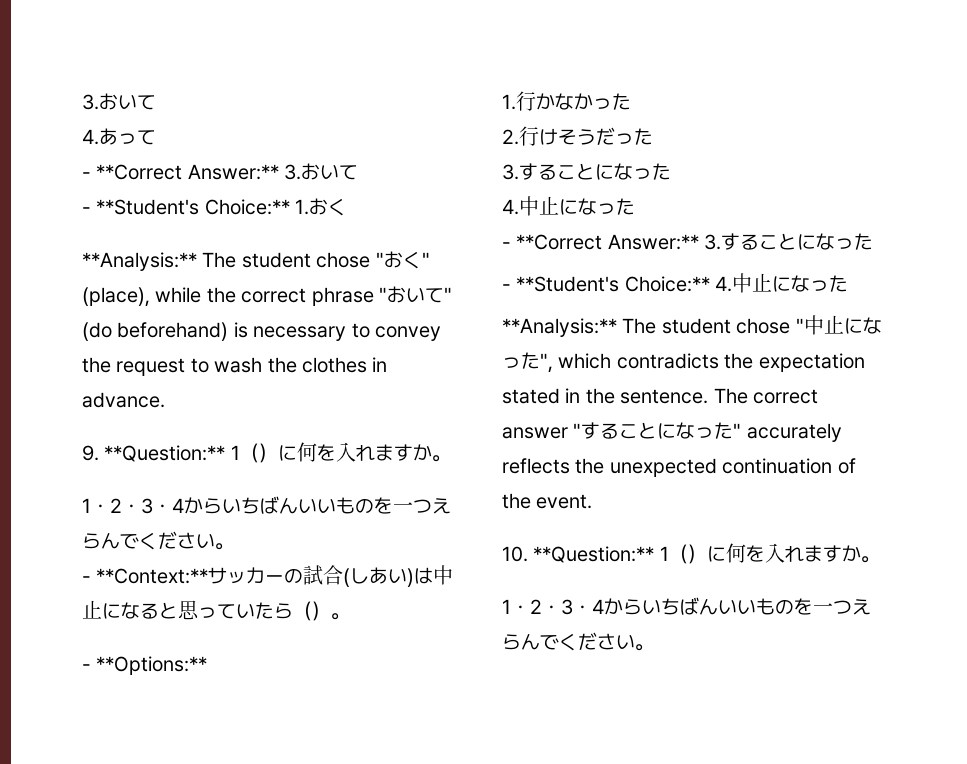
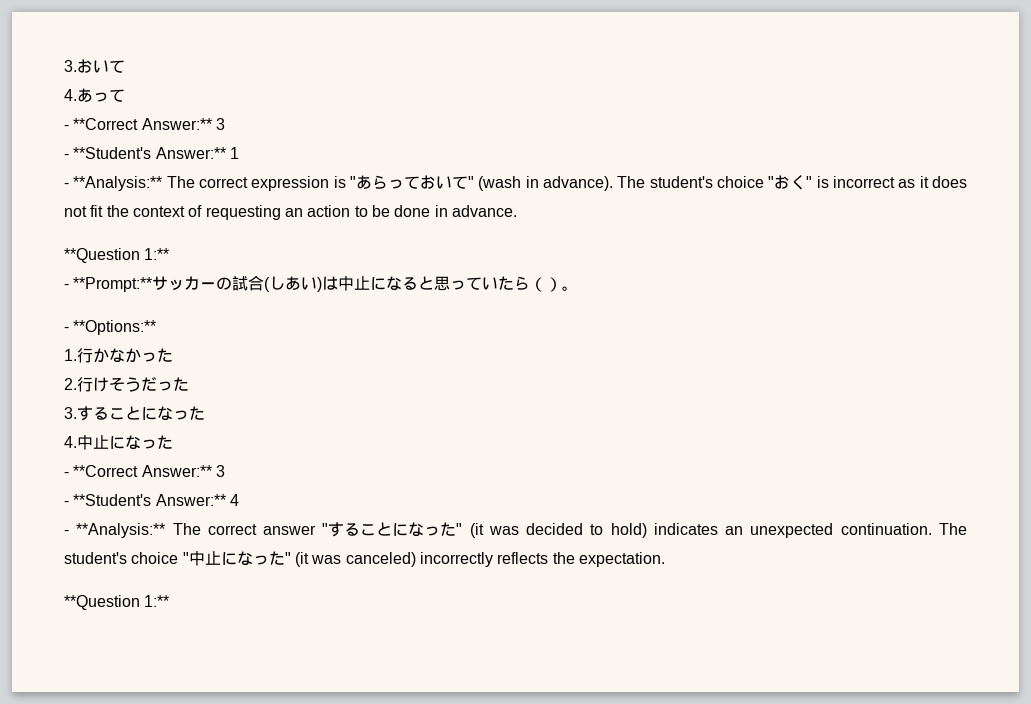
[284,163,359,180] [82,198,348,216] [82,251,430,271] [82,286,452,307] [82,322,441,341] [82,357,388,376] [82,392,165,408] [82,442,451,463] [82,496,451,514] [82,531,234,550] [82,568,209,584] 3.おいて // - **Student's Choice:** 1.おく // **Analysis:** The student chose "おく" (place), while the correct phrase "おいて" (do beforehand) is necessary to convey the request to wash the clothes in advance. // 9. **Question:** 1（）に何を入れますか。 // 1・2・3・4からいちばんいいものを一つえらんでください。 // - **Context:** -> [215,118,225,130] [64,147,239,159] [64,175,968,191] [64,205,517,220] [64,248,170,263] [64,277,153,292] 3 // - **Student's Answer:** 1 // - **Analysis:** The correct expression is "あらっておいて" (wash in advance). The student's choice "おく" is incorrect as it does not fit the context of requesting an action to be done in advance. // **Question 1:** // - **Prompt:**
[704,233,874,250] [502,273,849,293] [502,315,882,337] [502,352,865,373] [502,388,709,404] 3.することになった // - **Student's Choice:** 4.中止になった // **Analysis:** The student chose "中止になった", which contradicts the expectation stated in the sentence. -> [215,465,225,477] [64,494,239,506] [64,523,166,538] 3 // - **Student's Answer:** 4 // - **Analysis:**
[746,423,842,442] [502,458,856,477] [502,493,593,509] [502,543,880,564] [502,597,871,615] [502,632,654,651] accurately reflects the unexpected continuation of the event. // 10. **Question:** 1（）に何を入れますか。 // 1・2・3・4からいちばんいいものを一つえらんでください。 -> [469,523,967,538] [64,551,665,567] [64,595,170,610] (it was decided to hold) indicates an unexpected continuation. The student's choice "中止になった" (it was canceled) incorrectly reflects the expectation. // **Question 1:**

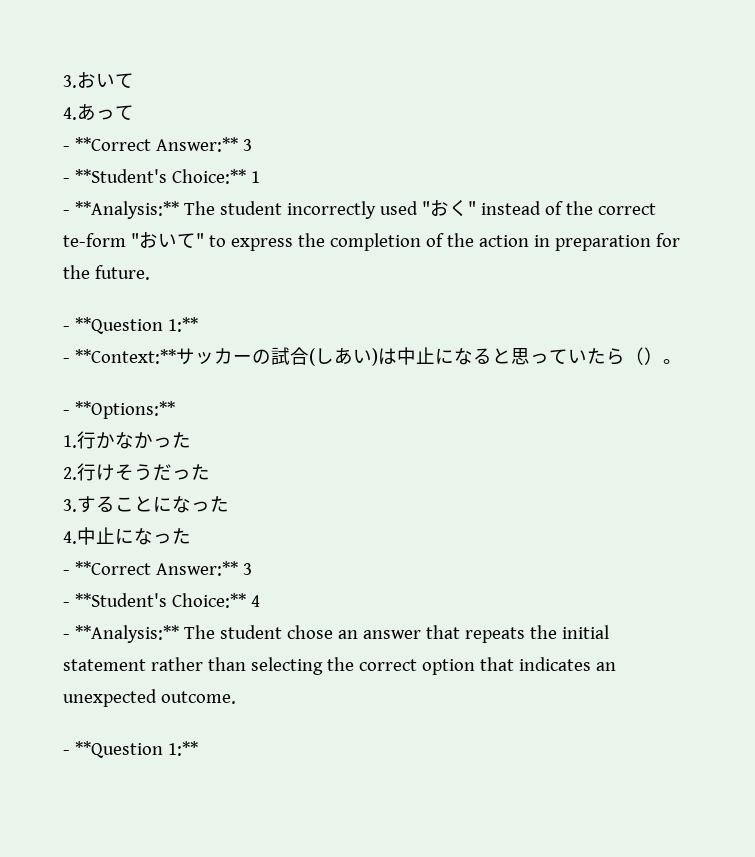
[155,147,226,159] Answer:** -> [171,169,246,184] Choice:**
[199,175,968,191] [64,205,517,220] correct expression is "あらっておいて" (wash in advance). The student's choice "おく" is incorrect as it does not fit the context of requesting an action to be done in advance. // -> [219,200,656,219] [63,232,680,251] [63,265,150,280] [63,326,70,331] student incorrectly used "おく" instead of the correct te-form "おいて" to express the completion of the action in preparation for the future. // -
[73,277,153,292] **Prompt:** -> [74,349,176,364] **Context:**
[155,494,226,506] Answer:** -> [171,593,246,608] Choice:**
[207,522,967,538] [64,551,665,567] correct answer "することになった" (it was decided to hold) indicates an unexpected continuation. The student's choice "中止になった" (it was canceled) incorrectly reflects the expectation. // -> [219,625,609,643] [63,657,616,675] [63,689,236,707] [63,750,70,755] student chose an answer that repeats the initial statement rather than selecting the correct option that indicates an unexpected outcome. // -

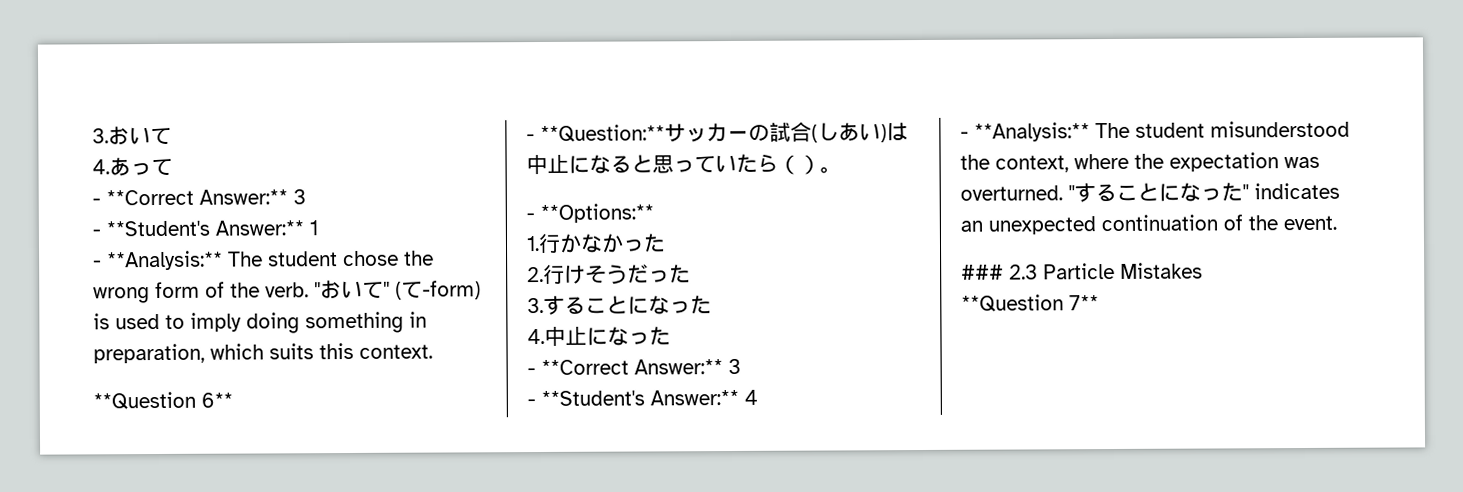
[171,169,246,184] Choice:** -> [215,220,304,236] Answer:**
[286,200,656,219] [63,232,680,251] [63,265,150,280] [63,317,198,334] [63,349,176,364] incorrectly used "おく" instead of the correct te-form "おいて" to express the completion of the action in preparation for the future. // - **Question 1:** // - **Context:** -> [343,250,434,267] [93,280,481,304] [93,311,427,334] [93,342,433,364] [93,391,233,410] [526,124,665,142] chose the wrong form of the verb. "おいて" (て-form) is used to imply doing something in preparation, which suits this context. // **Question 6** // - **Question:**
[171,593,246,608] Choice:** -> [650,389,739,406] Answer:**
[286,625,609,643] [63,657,616,675] [63,689,236,707] [63,741,198,758] chose an answer that repeats the initial statement rather than selecting the correct option that indicates an unexpected outcome. // - **Question 1:** -> [1210,120,1350,138] [960,152,1320,173] [960,182,1340,203] [960,214,1337,235] [961,262,1203,280] [961,294,1099,312] misunderstood the context, where the expectation was overturned. "することになった" indicates an unexpected continuation of the event. // ### 2.3 Particle Mistakes // **Question 7**

